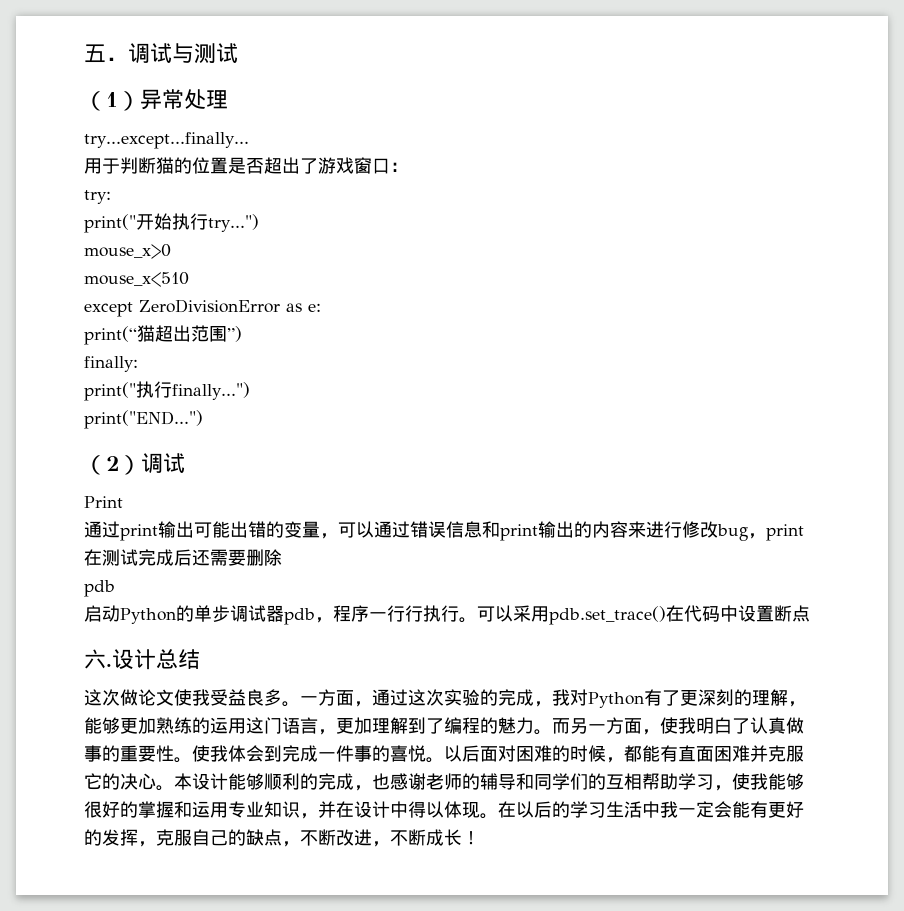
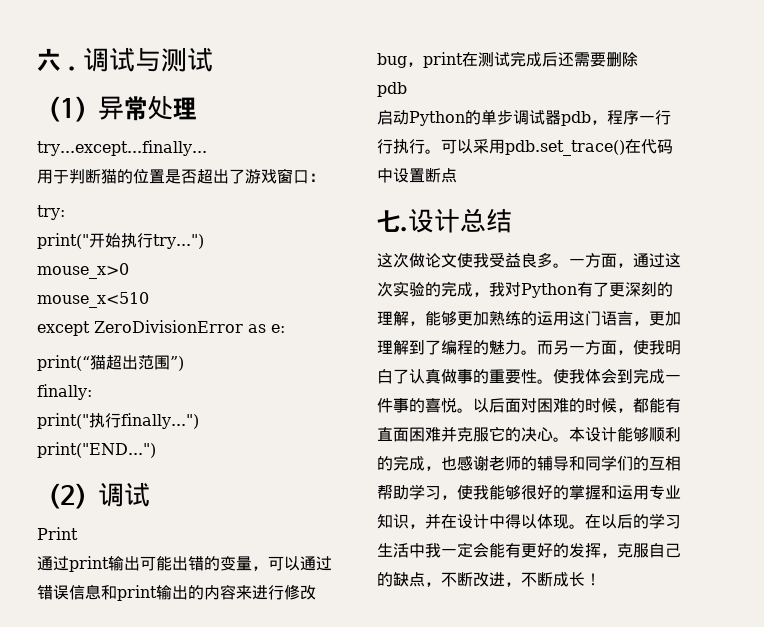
[84,44,106,63] 五 -> [37,48,60,71] 六
[84,649,106,669] 六 -> [377,210,400,232] 七

